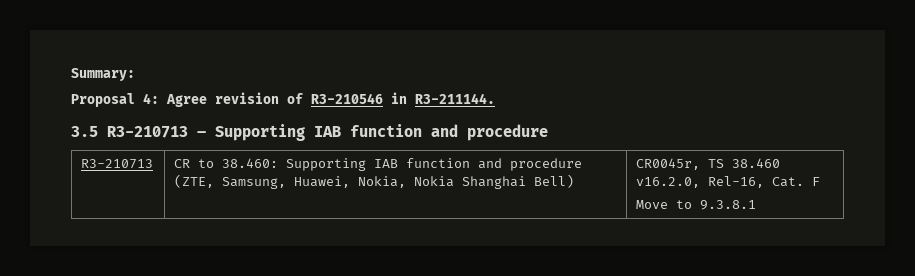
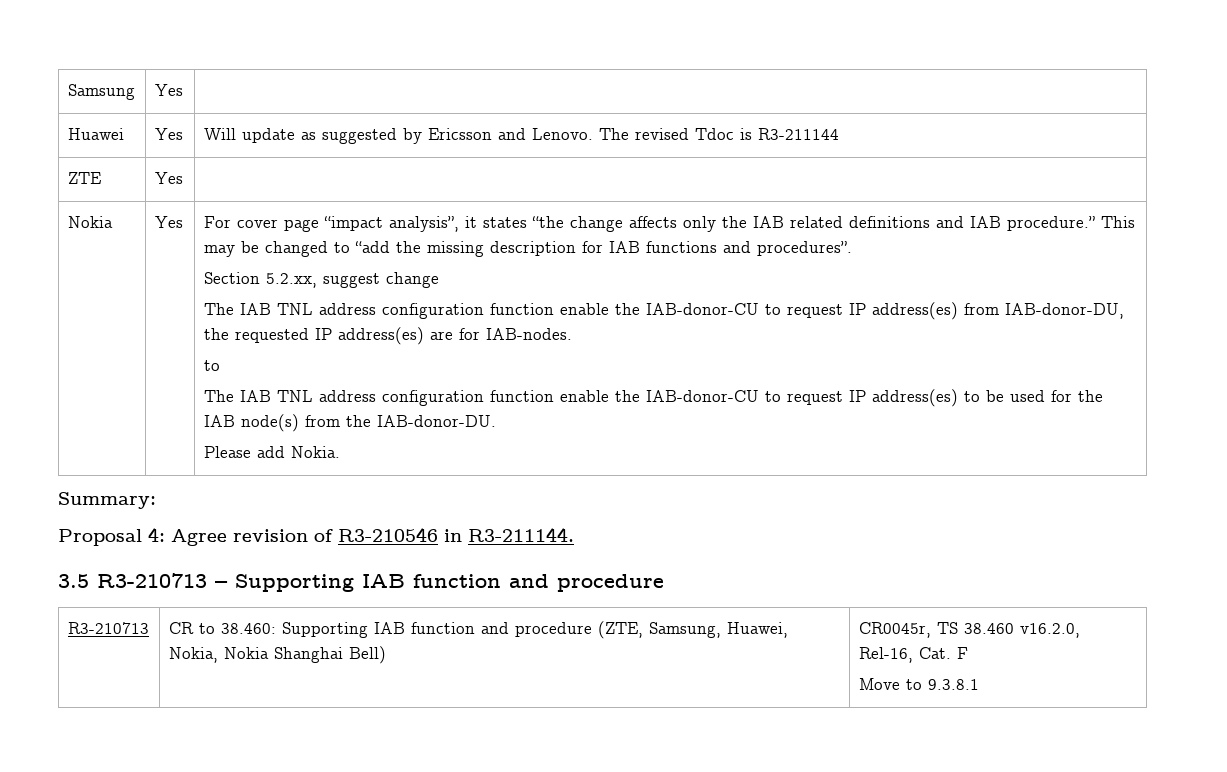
(71, 74) none -> [67,84,135,100] [154,84,183,96] [67,128,124,140] [154,128,183,140] [203,128,839,144] [67,172,101,184] [154,172,183,184] [67,216,113,228] [154,216,183,228] [203,216,1135,232] [203,241,852,257] [203,272,439,288] [203,302,1124,320] [203,327,572,345] [203,360,220,371] [203,389,1103,407] [203,414,496,432] [203,446,340,458] Samsung | Yes | // Huawei | Yes | Will update as suggested by Ericsson and Lenovo. The revised Tdoc is R3-211144 // ZTE | Yes | // Nokia | Yes | For cover page “impact analysis”, it states “the change affects only the IAB related definitions and IAB procedure.” This may be changed to “add the missing description for IAB functions and procedures”. // Section 5.2.xx, suggest change // The IAB TNL address configuration function enable the IAB-donor-CU to request IP address(es) from IAB-donor-DU, the requested IP address(es) are for IAB-nodes. // to // The IAB TNL address configuration function enable the IAB-donor-CU to request IP address(es) to be used for the IAB node(s) from the IAB-donor-DU. // Please add Nokia. //

